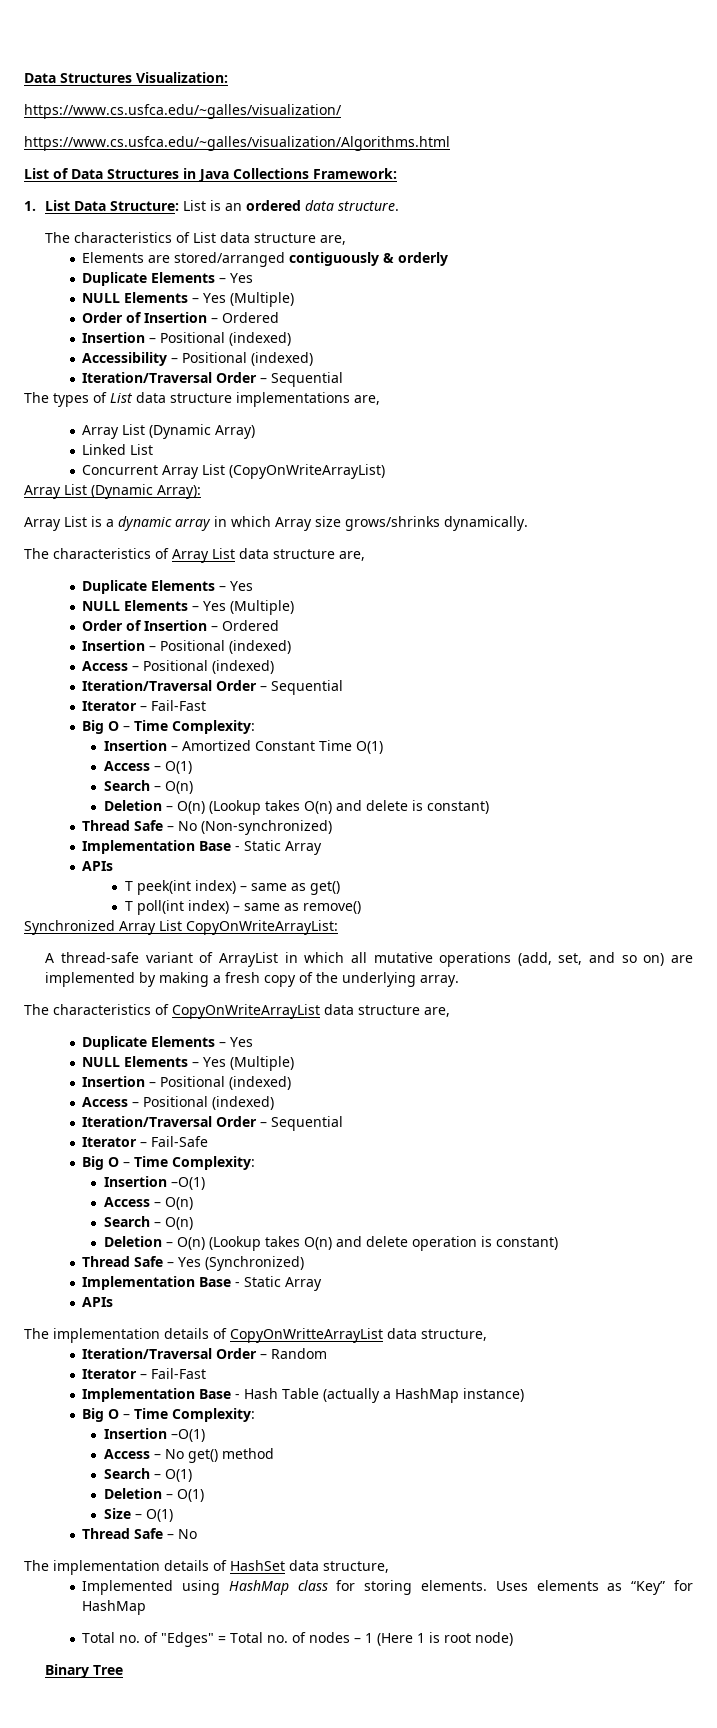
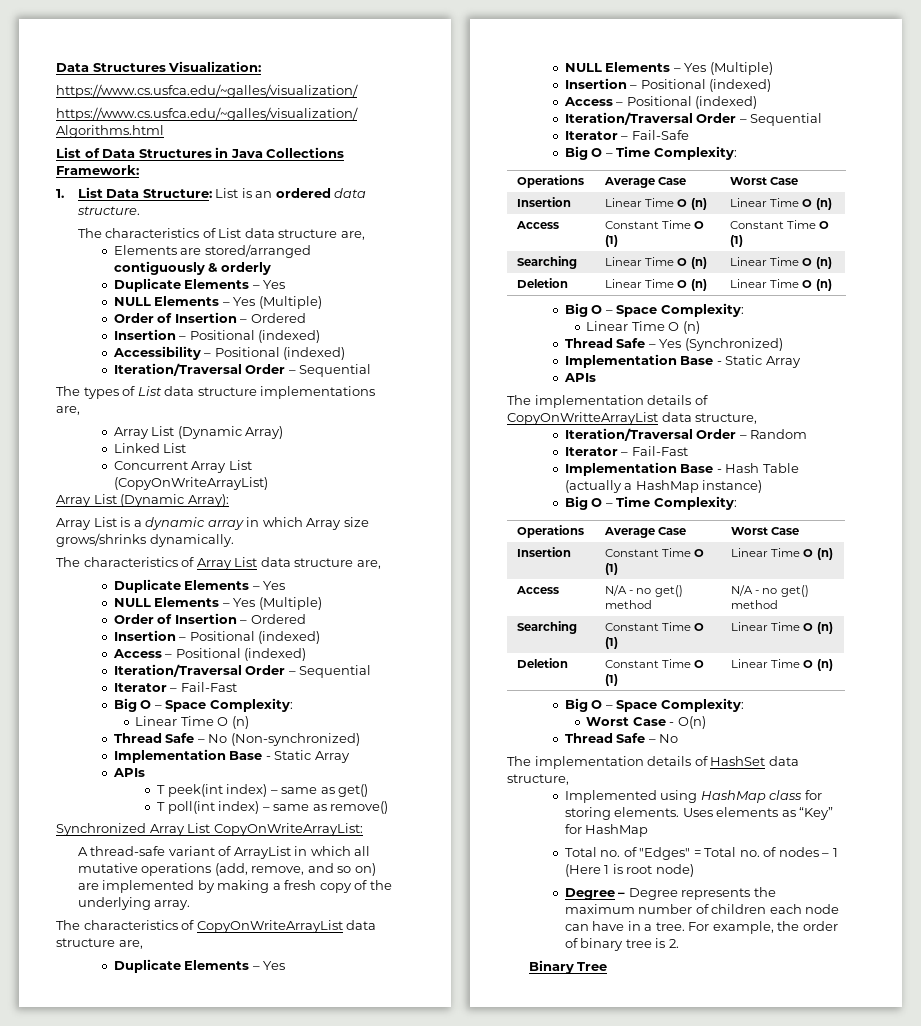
[134,720,256,734] [103,740,383,754] [103,761,192,774] [103,780,193,794] [103,800,489,815] Time Complexity: // Insertion – Amortized Constant Time O(1) // Access – O(1) // Search – O(n) // Deletion – O(n) (Lookup takes O(n) and delete is constant) -> [165,698,293,712] [135,716,249,729] Space Complexity: // Linear Time O (n)
[558,953,583,965] set, -> [251,866,305,875] remove,
[103,1176,205,1190] [103,1197,193,1210] [103,1216,193,1230] [103,1236,558,1251] // Insertion –O(1) // Access – O(n) // Search – O(n) // Deletion – O(n) (Lookup takes O(n) and delete operation is constant) -> [517,175,585,188] [604,177,687,188] [730,177,799,185] [517,197,572,207] [605,198,707,210] [730,198,832,210] [516,221,560,229] [605,220,705,229] [605,235,619,247] [730,220,830,229] [730,235,744,247] [517,256,578,269] [605,257,707,269] [730,257,832,269] [517,278,569,288] [605,279,707,291] [730,279,832,291] [564,303,744,317] [586,321,700,334] // Operations | Average Case | Worst Case // Insertion | Linear Time O (n) | Linear Time O (n) // Access | Constant Time O (1) | Constant Time O (1) // Searching | Linear Time O (n) | Linear Time O (n) // Deletion | Linear Time O (n) | Linear Time O (n) // Big O – Space Complexity: // Linear Time O (n)
[103,1428,205,1442] [103,1448,274,1463] [103,1468,192,1482] [103,1488,204,1502] [103,1508,173,1522] // Insertion –O(1) // Access – No get() method // Search – O(1) // Deletion – O(1) // Size – O(1) -> [517,525,585,538] [604,527,687,538] [731,527,800,535] [517,547,572,557] [605,548,705,557] [605,563,619,575] [731,548,833,560] [516,586,560,594] [605,585,683,597] [605,600,653,609] [731,585,809,597] [731,600,779,609] [517,621,578,634] [605,622,705,631] [605,637,619,649] [731,622,833,634] [517,658,569,668] [605,659,705,668] [605,674,619,686] [731,659,833,671] [564,698,744,712] [586,716,706,729] // Operations | Average Case | Worst Case // Insertion | Constant Time O (1) | Linear Time O (n) // Access | N/A - no get() method | N/A - no get() method // Searching | Constant Time O (1) | Linear Time O (n) // Deletion | Constant Time O (1) | Linear Time O (n) // Big O – Space Complexity: // Worst Case - O(n)
(514, 1639) none -> [564,887,776,900] [564,904,840,914] [564,921,838,934] [564,938,679,951] // Degree – Degree represents the maximum number of children each node can have in a tree. For example, the order of binary tree is 2.

